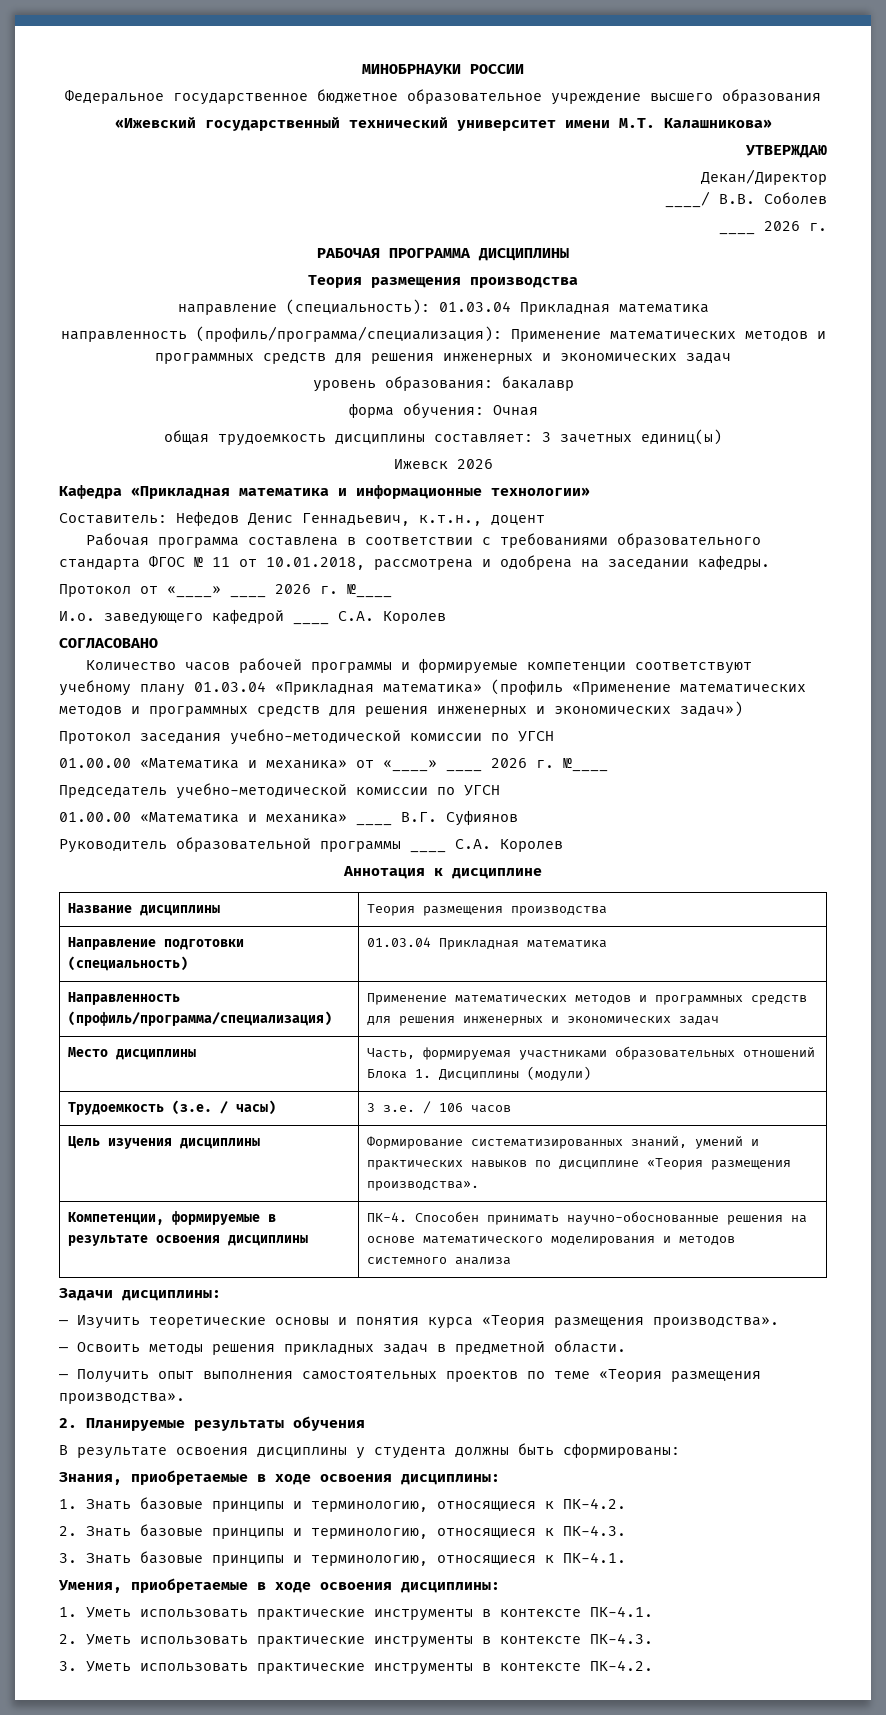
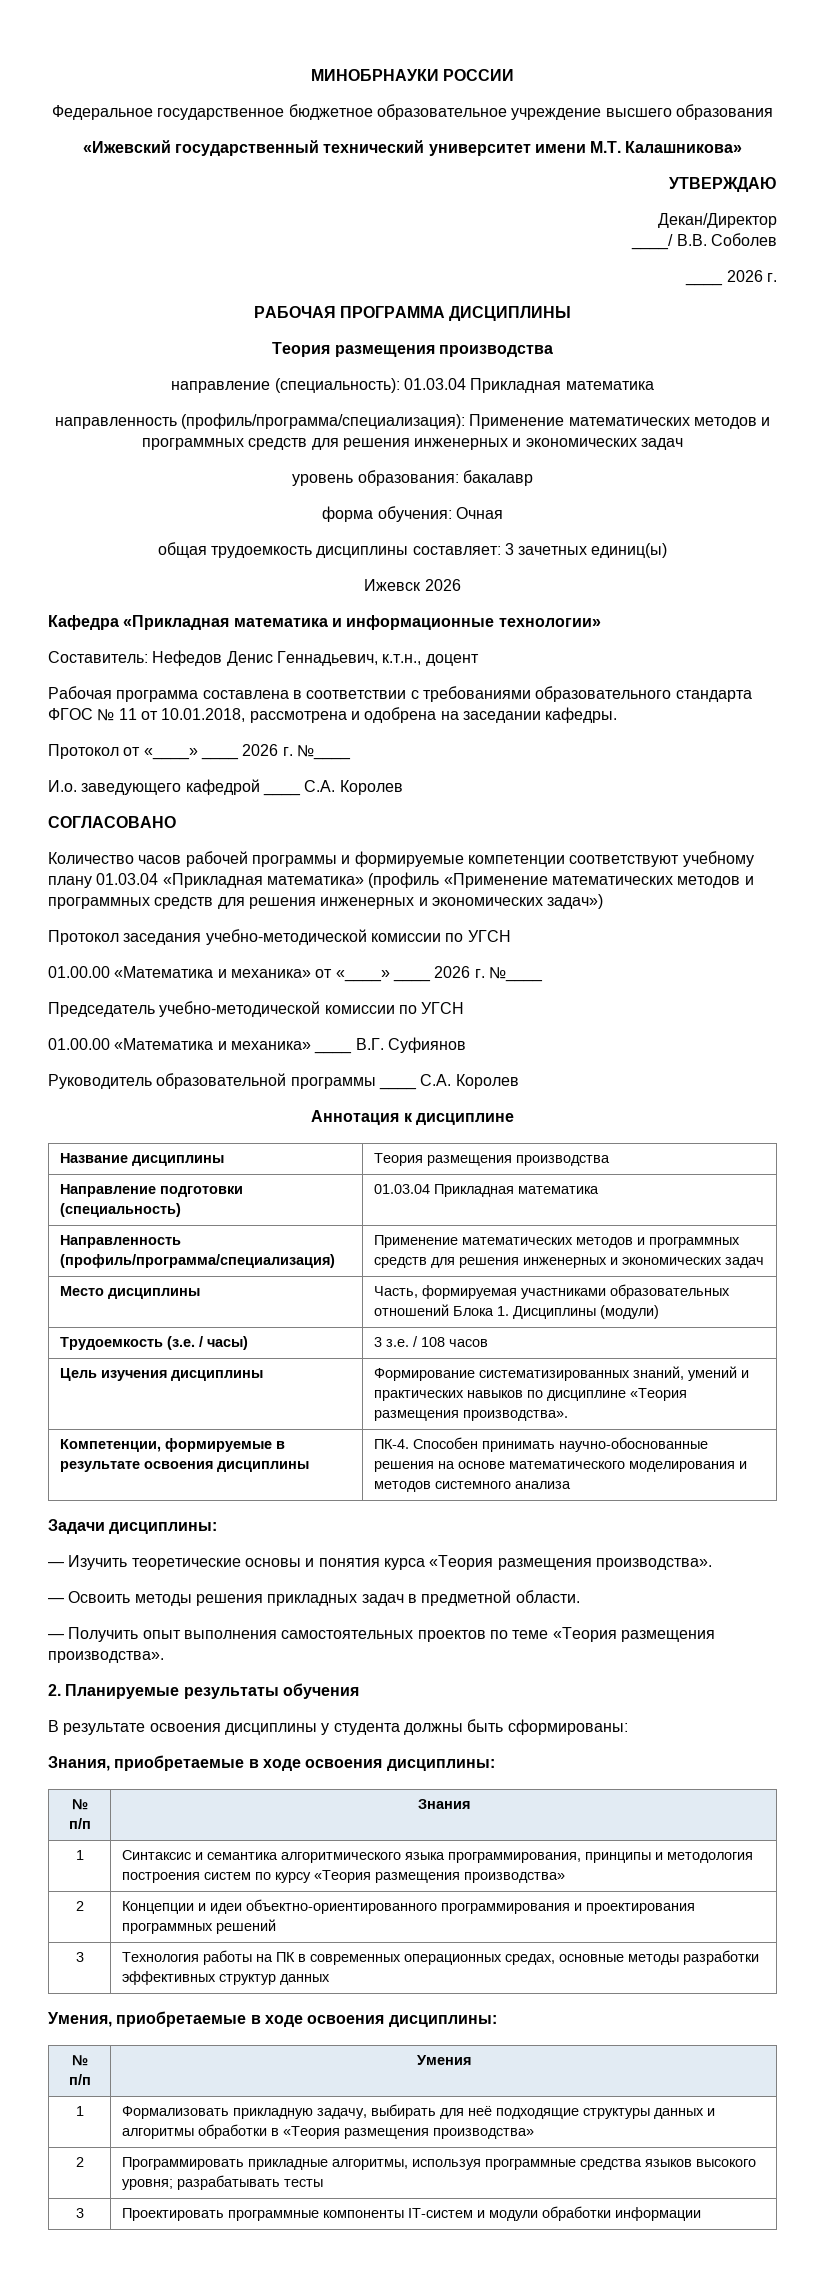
[439,1103,464,1112] 106 -> [421,1337,446,1347] 108
[59,1497,626,1512] [59,1524,626,1539] [59,1551,626,1566] // 1. Знать базовые принципы и терминологию, относящиеся к ПК-4.2. // 2. Знать базовые принципы и терминологию, относящиеся к ПК-4.3. // 3. Знать базовые принципы и терминологию, относящиеся к ПК-4.1. -> [71,1799,88,1810] [68,1818,91,1829] [417,1799,470,1809] [75,1850,84,1860] [122,1850,754,1863] [122,1870,566,1883] [75,1901,84,1911] [122,1899,696,1914] [122,1919,277,1934] [75,1952,84,1962] [122,1950,760,1965] [122,1971,331,1985] // № п/п | Знания // 1 | Синтаксис и семантика алгоритмического языка программирования, принципы и методология построения систем по курсу «Теория размещения производства» // 2 | Концепции и идеи объектно-ориентированного программирования и проектирования программных решений // 3 | Технология работы на ПК в современных операционных средах, основные методы разработки эффективных структур данных
[59,1606,653,1621] [59,1633,653,1648] [59,1660,653,1675] // 1. Уметь использовать практические инструменты в контексте ПК-4.1. // 2. Уметь использовать практические инструменты в контексте ПК-4.3. // 3. Уметь использовать практические инструменты в контексте ПК-4.2. -> [71,2055,88,2066] [68,2074,91,2085] [416,2055,471,2065] [75,2106,84,2116] [122,2104,716,2119] [122,2124,535,2139] [75,2157,84,2167] [122,2157,757,2170] [122,2175,324,2190] [75,2208,84,2218] [122,2206,702,2221] // № п/п | Умения // 1 | Формализовать прикладную задачу, выбирать для неё подходящие структуры данных и алгоритмы обработки в «Теория размещения производства» // 2 | Программировать прикладные алгоритмы, используя программные средства языков высокого уровня; разрабатывать тесты // 3 | Проектировать программные компоненты IT-систем и модули обработки информации

